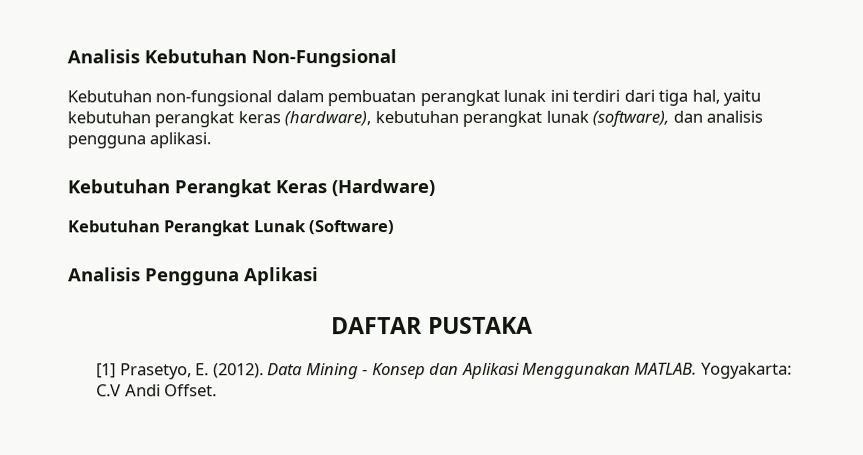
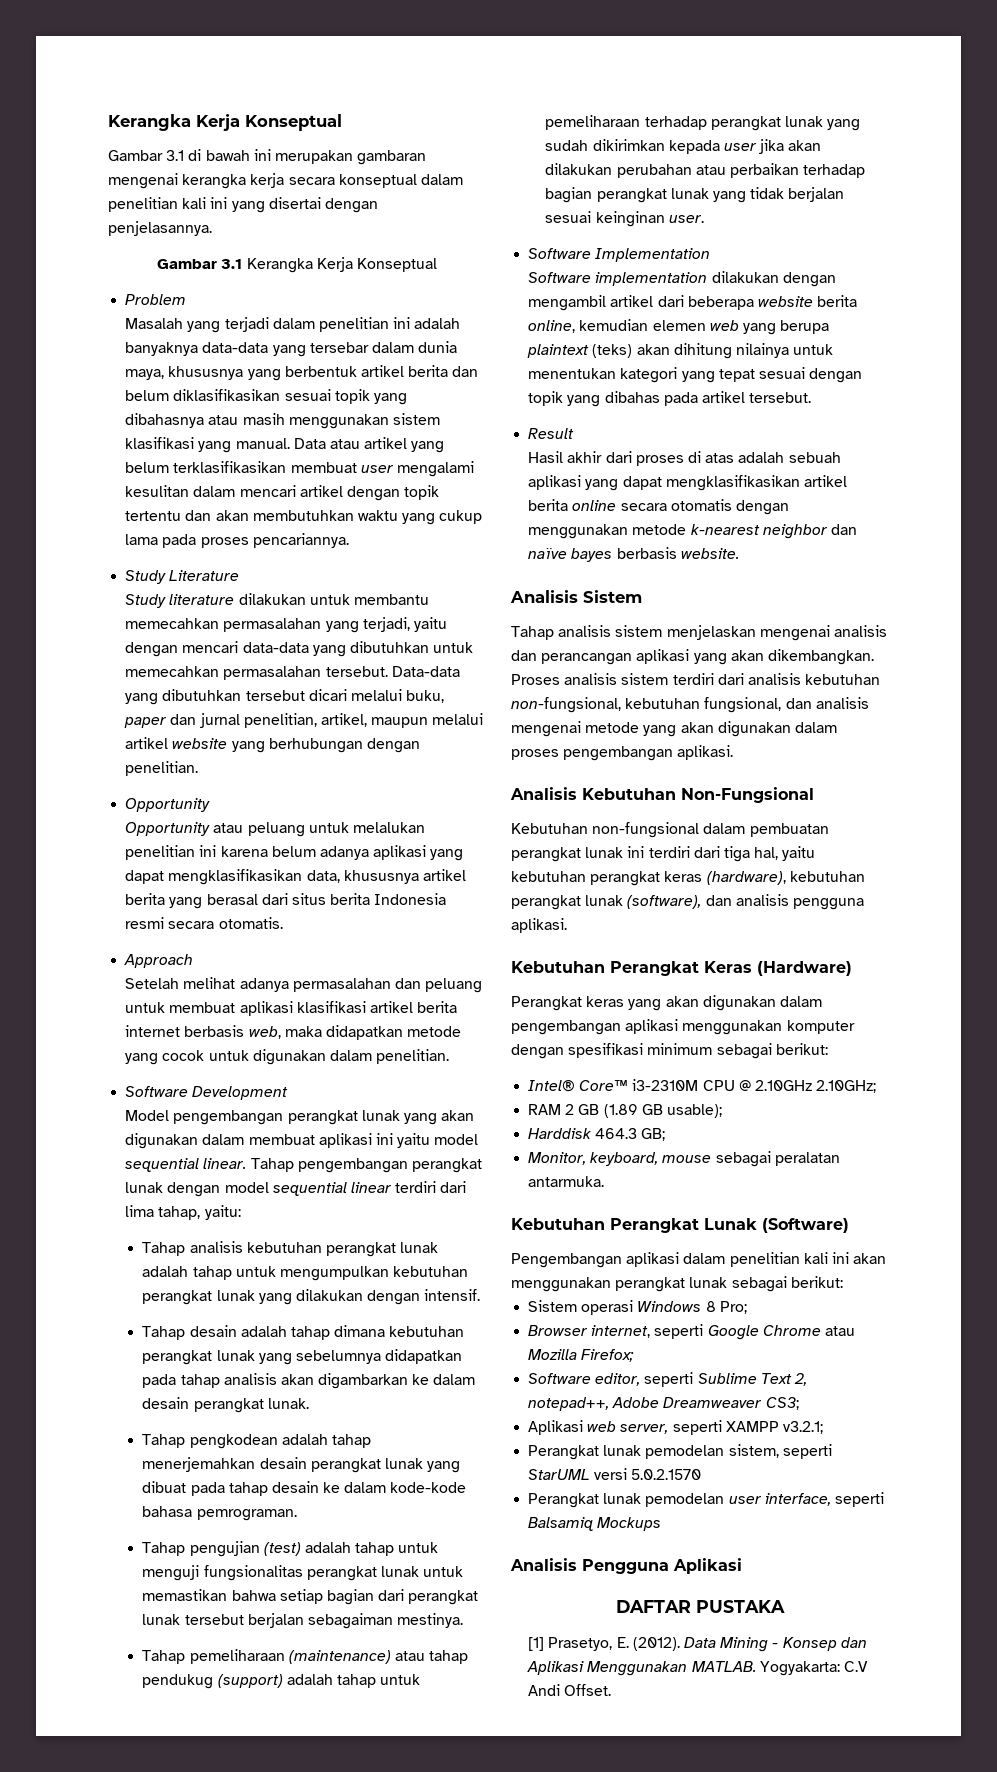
(67, 56) none -> [108,114,342,131] [108,149,427,165] [108,173,463,189] [108,197,378,213] [108,221,212,236] [157,257,437,273] [125,294,187,305] [125,317,461,333] [125,341,458,357] [125,365,479,381] [125,389,408,405] [125,413,441,429] [125,437,445,453] [125,461,475,477] [125,485,440,501] [125,510,483,525] [125,533,349,548] [125,570,240,584] [125,593,430,608] [125,617,448,633] [125,641,474,657] [125,666,460,680] [125,689,445,705] [124,713,484,728] [125,737,421,753] [125,761,199,776] [125,798,211,812] [125,822,426,837] [125,845,464,861] [125,869,467,885] [125,893,447,909] [125,917,283,929] [124,954,194,968] [125,977,483,993] [125,1001,458,1016] [125,1025,462,1040] [125,1049,450,1065] [125,1086,289,1100] [125,1110,475,1125] [125,1133,479,1149] [125,1158,483,1173] [125,1181,467,1197] [125,1205,241,1220] [142,1241,439,1257] [142,1266,469,1281] [142,1289,481,1305] [142,1325,465,1340] [142,1349,463,1365] [142,1373,476,1389] [142,1397,309,1413] [142,1434,371,1449] [142,1457,461,1473] [142,1481,467,1496] [142,1506,297,1521] [142,1541,439,1557] [142,1565,464,1581] [142,1589,479,1605] [142,1613,464,1629] [142,1649,469,1664] [142,1674,421,1689] [545,115,861,131] [545,139,822,154] [545,163,866,178] [545,187,845,203] [545,211,704,227] [528,248,711,262] [528,271,836,287] [528,295,858,311] [528,319,830,335] [527,343,834,359] [528,367,863,383] [528,391,812,407] [528,428,575,439] [528,451,841,466] [528,475,848,491] [528,499,790,515] [528,524,858,539] [528,547,739,562] [510,590,642,603] [511,625,887,641] [511,649,874,665] [511,673,881,685] [511,697,869,713] [511,721,837,737] [511,745,734,761] Kerangka Kerja Konseptual // Gambar 3.1 di bawah ini merupakan gambaran mengenai kerangka kerja secara konseptual dalam penelitian kali ini yang disertai dengan penjelasannya. // Gambar 3.1 Kerangka Kerja Konseptual // Problem // Masalah yang terjadi dalam penelitian ini adalah banyaknya data-data yang tersebar dalam dunia maya, khususnya yang berbentuk artikel berita dan belum diklasifikasikan sesuai topik yang dibahasnya atau masih menggunakan sistem klasifikasi yang manual. Data atau artikel yang belum terklasifikasikan membuat user mengalami kesulitan dalam mencari artikel dengan topik tertentu dan akan membutuhkan waktu yang cukup lama pada proses pencariannya. // Study Literature // Study literature dilakukan untuk membantu memecahkan permasalahan yang terjadi, yaitu dengan mencari data-data yang dibutuhkan untuk memecahkan permasalahan tersebut. Data-data yang dibutuhkan tersebut dicari melalui buku, paper dan jurnal penelitian, artikel, maupun melalui artikel website yang berhubungan dengan penelitian. // Opportunity // Opportunity atau peluang untuk melalukan penelitian ini karena belum adanya aplikasi yang dapat mengklasifikasikan data, khususnya artikel berita yang berasal dari situs berita Indonesia resmi secara otomatis. // Approach // Setelah melihat adanya permasalahan dan peluang untuk membuat aplikasi klasifikasi artikel berita internet berbasis web, maka didapatkan metode yang cocok untuk digunakan dalam penelitian. // Software Development // Model pengembangan perangkat lunak yang akan digunakan dalam membuat aplikasi ini yaitu model sequential linear. Tahap pengembangan perangkat lunak dengan model sequential linear terdiri dari lima tahap, yaitu: // Tahap analisis kebutuhan perangkat lunak adalah tahap untuk mengumpulkan kebutuhan perangkat lunak yang dilakukan dengan intensif. // Tahap desain adalah tahap dimana kebutuhan perangkat lunak yang sebelumnya didapatkan pada tahap analisis akan digambarkan ke dalam desain perangkat lunak. // Tahap pengkodean adalah tahap menerjemahkan desain perangkat lunak yang dibuat pada tahap desain ke dalam kode-kode bahasa pemrograman. // Tahap pengujian (test) adalah tahap untuk menguji fungsionalitas perangkat lunak untuk memastikan bahwa setiap bagian dari perangkat lunak tersebut berjalan sebagaiman mestinya. // Tahap pemeliharaan (maintenance) atau tahap pendukug (support) adalah tahap untuk pemeliharaan terhadap perangkat lunak yang sudah dikirimkan kepada user jika akan dilakukan perubahan atau perbaikan terhadap bagian perangkat lunak yang tidak berjalan sesuai keinginan user. // Software Implementation // Software implementation dilakukan dengan mengambil artikel dari beberapa website berita online, kemudian elemen web yang berupa plaintext (teks) akan dihitung nilainya untuk menentukan kategori yang tepat sesuai dengan topik yang dibahas pada artikel tersebut. // Result // Hasil akhir dari proses di atas adalah sebuah aplikasi yang dapat mengklasifikasikan artikel berita online secara otomatis dengan menggunakan metode k-nearest neighbor dan naïve bayes berbasis website. // Analisis Sistem // Tahap analisis sistem menjelaskan mengenai analisis dan perancangan aplikasi yang akan dikembangkan. Proses analisis sistem terdiri dari analisis kebutuhan non-fungsional, kebutuhan fungsional, dan analisis mengenai metode yang akan digunakan dalam proses pengembangan aplikasi. //
[67,220,396,237] Kebutuhan Perangkat Lunak (Software) -> [511,995,822,1011] [511,1019,855,1035] [511,1043,828,1059] [528,1079,877,1093] [528,1104,722,1118] [528,1128,666,1141] [528,1151,840,1167] [528,1176,605,1187] [511,1218,849,1233] [511,1252,887,1268] [511,1276,843,1292] [528,1300,747,1315] [528,1324,855,1340] [528,1349,635,1362] [528,1372,807,1387] [528,1397,799,1411] [528,1420,823,1435] [528,1444,832,1460] [528,1468,702,1480] [528,1492,884,1508] [528,1517,662,1531] Perangkat keras yang akan digunakan dalam pengembangan aplikasi menggunakan komputer dengan spesifikasi minimum sebagai berikut: // Intel® Core™ i3-2310M CPU @ 2.10GHz 2.10GHz; // RAM 2 GB (1.89 GB usable); // Harddisk 464.3 GB; // Monitor, keyboard, mouse sebagai peralatan antarmuka. // Kebutuhan Perangkat Lunak (Software) // Pengembangan aplikasi dalam penelitian kali ini akan menggunakan perangkat lunak sebagai berikut: // Sistem operasi Windows 8 Pro; // Browser internet, seperti Google Chrome atau Mozilla Firefox; // Software editor, seperti Sublime Text 2, notepad++, Adobe Dreamweaver CS3; // Aplikasi web server, seperti XAMPP v3.2.1; // Perangkat lunak pemodelan sistem, seperti StarUML versi 5.0.2.1570 // Perangkat lunak pemodelan user interface, seperti Balsamiq Mockups

